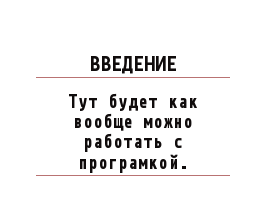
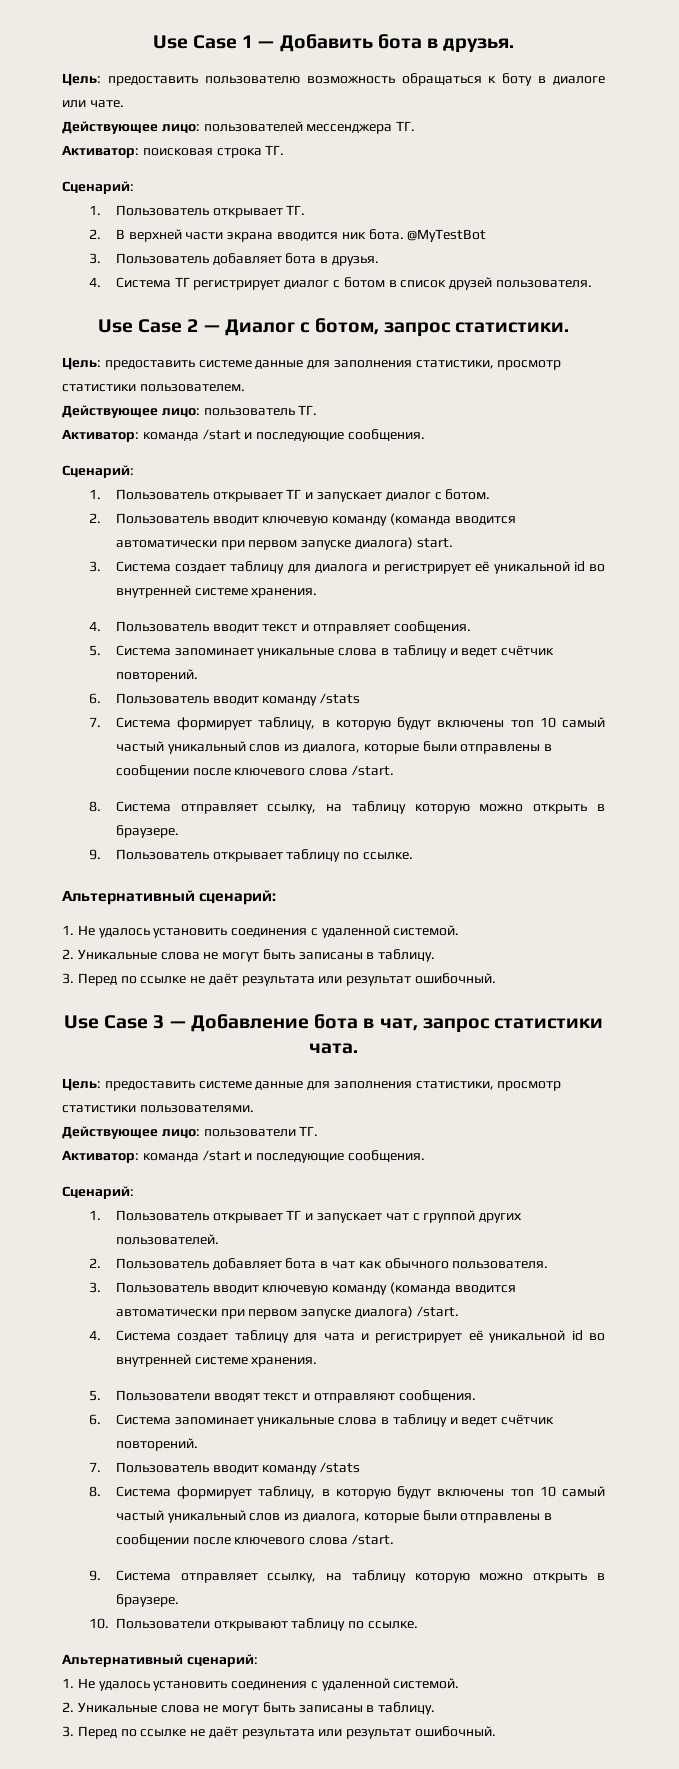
[89,56,177,74] [68,93,198,111] [73,113,193,131] [83,133,183,152] [78,154,188,173] ВВЕДЕНИЕ // Тут будет как вообще можно работать с програмкой. -> [152,34,515,53] [62,73,605,86] [62,100,124,108] [62,121,416,134] [62,145,285,158] [62,181,134,194] [88,205,306,218] [88,229,487,242] [88,253,379,266] [88,277,592,290] [97,318,570,337] [62,357,562,370] [62,384,245,392] [62,405,318,418] [62,429,425,442] [62,465,134,478] [88,489,491,502] [88,513,516,526] [115,537,453,550] [88,561,605,574] [115,585,318,598] [88,621,471,634] [88,645,555,658] [115,669,198,682] [88,693,361,706] [88,717,605,730] [115,741,553,754] [115,765,394,777] [88,801,606,814] [115,825,179,838] [88,849,413,862] [62,890,277,905] [62,925,460,938] [62,949,436,962] [62,973,497,986] [63,1014,604,1033] [309,1043,358,1054] [62,1078,562,1091] [62,1105,254,1113] [62,1126,319,1139] [62,1150,425,1163] [62,1186,134,1199] [88,1210,523,1223] [115,1234,219,1245] [88,1258,549,1270] [88,1282,516,1295] [115,1306,459,1319] [88,1330,605,1343] [115,1354,318,1367] [88,1390,476,1403] [88,1414,555,1427] [115,1438,198,1451] [88,1462,361,1475] [88,1486,605,1499] [115,1510,553,1523] [115,1534,394,1546] [88,1570,606,1583] [115,1594,179,1607] [88,1618,419,1631] [62,1654,258,1667] [62,1678,460,1691] [62,1702,436,1715] [62,1726,497,1739] Use Case 1 — Добавить бота в друзья. // Цель: предоставить пользователю возможность обращаться к боту в диалоге или чате. // Действующее лицо: пользователей мессенджера ТГ. // Активатор: поисковая строка ТГ. // Сценарий: // 1. Пользователь открывает ТГ. // 2. В верхней части экрана вводится ник бота. @MyTestBot // 3. Пользователь добавляет бота в друзья. // 4. Система ТГ регистрирует диалог с ботом в список друзей пользователя. // Use Case 2 — Диалог с ботом, запрос статистики. // Цель: предоставить системе данные для заполнения статистики, просмотр статистики пользователем. // Действующее лицо: пользователь ТГ. // Активатор: команда /start и последующие сообщения. // Сценарий: // 1. Пользователь открывает ТГ и запускает диалог с ботом. // 2. Пользователь вводит ключевую команду (команда вводится автоматически при первом запуске диалога) start. // 3. Система создает таблицу для диалога и регистрирует её уникальной id во внутренней системе хранения. // 4. Пользователь вводит текст и отправляет сообщения. // 5. Система запоминает уникальные слова в таблицу и ведет счётчик повторений. // 6. Пользователь вводит команду /stats // 7. Система формирует таблицу, в которую будут включены топ 10 самый частый уникальный слов из диалога, которые были отправлены в сообщении после ключевого слова /start. // 8. Система отправляет ссылку, на таблицу которую можно открыть в браузере. // 9. Пользователь открывает таблицу по ссылке. // Альтернативный сценарий: // 1. Не удалось установить соединения с удаленной системой. // 2. Уникальные слова не могут быть записаны в таблицу. // 3. Перед по ссылке не даёт результата или результат ошибочный. // Use Case 3 — Добавление бота в чат, запрос статистики чата. // Цель: предоставить системе данные для заполнения статистики, просмотр статистики пользователями. // Действующее лицо: пользователи ТГ. // Активатор: команда /start и последующие сообщения. // Сценарий: // 1. Пользователь открывает ТГ и запускает чат с группой других пользователей. // 2. Пользователь добавляет бота в чат как обычного пользователя. // 3. Пользователь вводит ключевую команду (команда вводится автоматически при первом запуске диалога) /start. // 4. Система создает таблицу для чата и регистрирует её уникальной id во внутренней системе хранения. // 5. Пользователи вводят текст и отправляют сообщения. // 6. Система запоминает уникальные слова в таблицу и ведет счётчик повторений. // 7. Пользователь вводит команду /stats // 8. Система формирует таблицу, в которую будут включены топ 10 самый частый уникальный слов из диалога, которые были отправлены в сообщении после ключевого слова /start. // 9. Система отправляет ссылку, на таблицу которую можно открыть в браузере. // 10. Пользователи открывают таблицу по ссылке. // Альтернативный сценарий: // 1. Не удалось установить соединения с удаленной системой. // 2. Уникальные слова не могут быть записаны в таблицу. // 3. Перед по ссылке не даёт результата или результат ошибочный.

